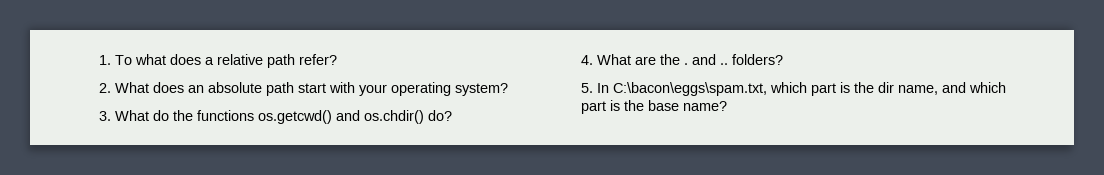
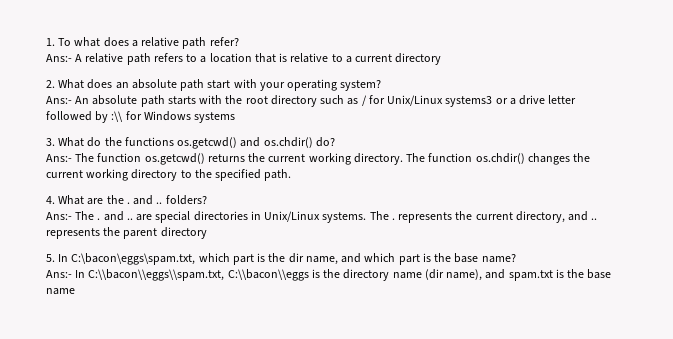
(337, 59) none -> [46,53,442,65] // Ans:- A relative path refers to a location that is relative to a current directory
(508, 89) none -> [46,95,577,107] [46,111,236,123] // Ans:- An absolute path starts with the root directory such as / for Unix/Linux systems3 or a drive letter followed by :\\ for Windows systems
(452, 115) none -> [46,153,591,165] [46,169,292,181] // Ans:- The function os.getcwd() returns the current working directory. The function os.chdir() changes the current working directory to the specified path.
(783, 59) none -> [46,211,598,223] [46,227,207,239] // Ans:- The . and .. are special directories in Unix/Linux systems. The . represents the current directory, and .. represents the parent directory
(727, 106) none -> [46,269,612,281] [46,288,75,295] // Ans:- In C:\\bacon\\eggs\\spam.txt, C:\\bacon\\eggs is the directory name (dir name), and spam.txt is the base name

